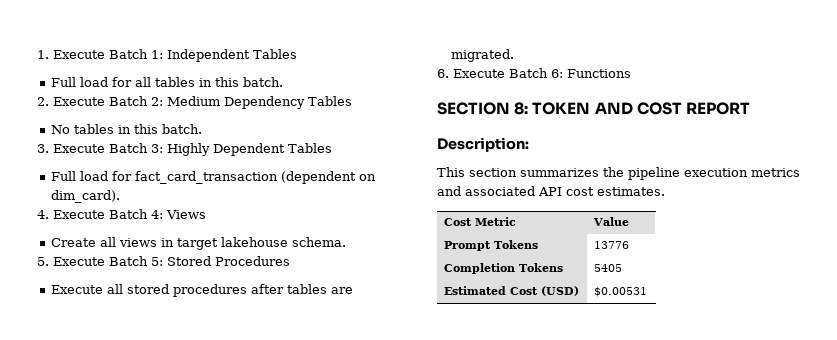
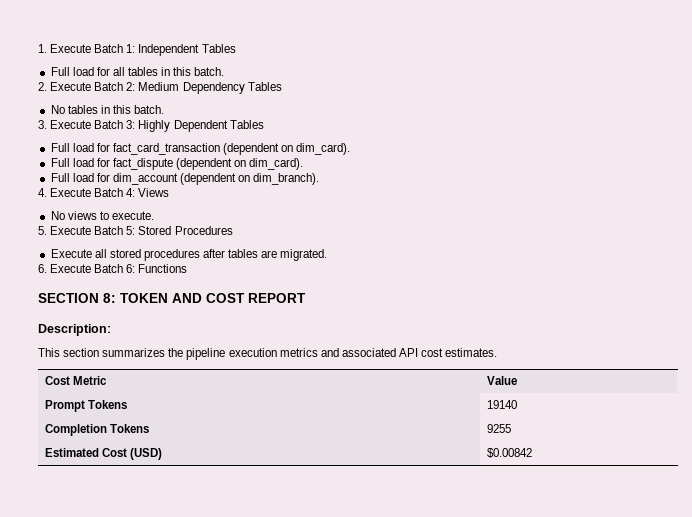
(120, 196) none -> [50,158,304,170] [50,173,320,185] // Full load for fact_dispute (dependent on dim_card). // Full load for dim_account (dependent on dim_branch).
[50,237,346,250] Create all views in target lakehouse schema. -> [50,211,154,220] No views to execute.
[594,241,630,249] 13776 -> [486,400,517,409] 19140
[594,264,623,272] 5405 -> [486,424,511,433] 9255
[594,287,648,297] $0.00531 -> [486,448,532,458] $0.00842

